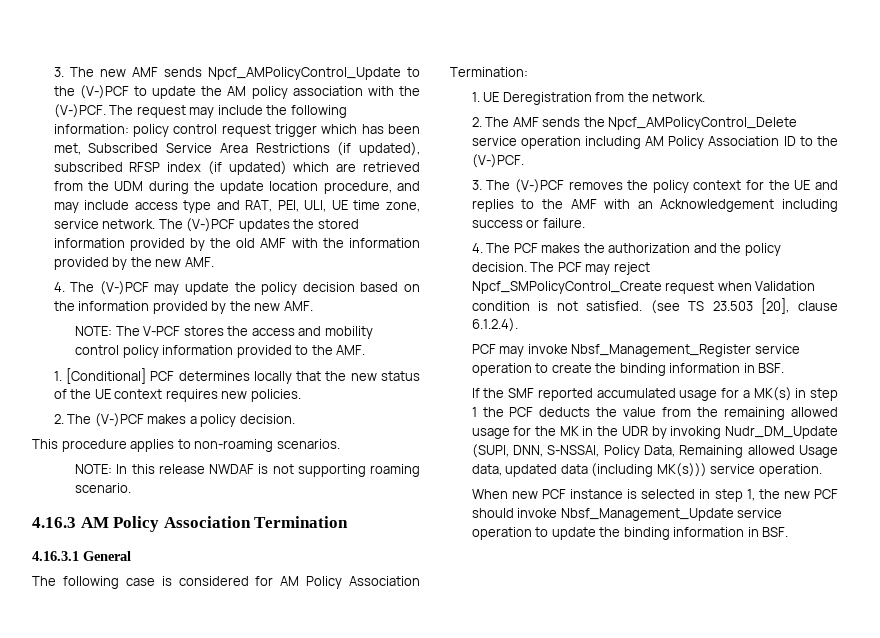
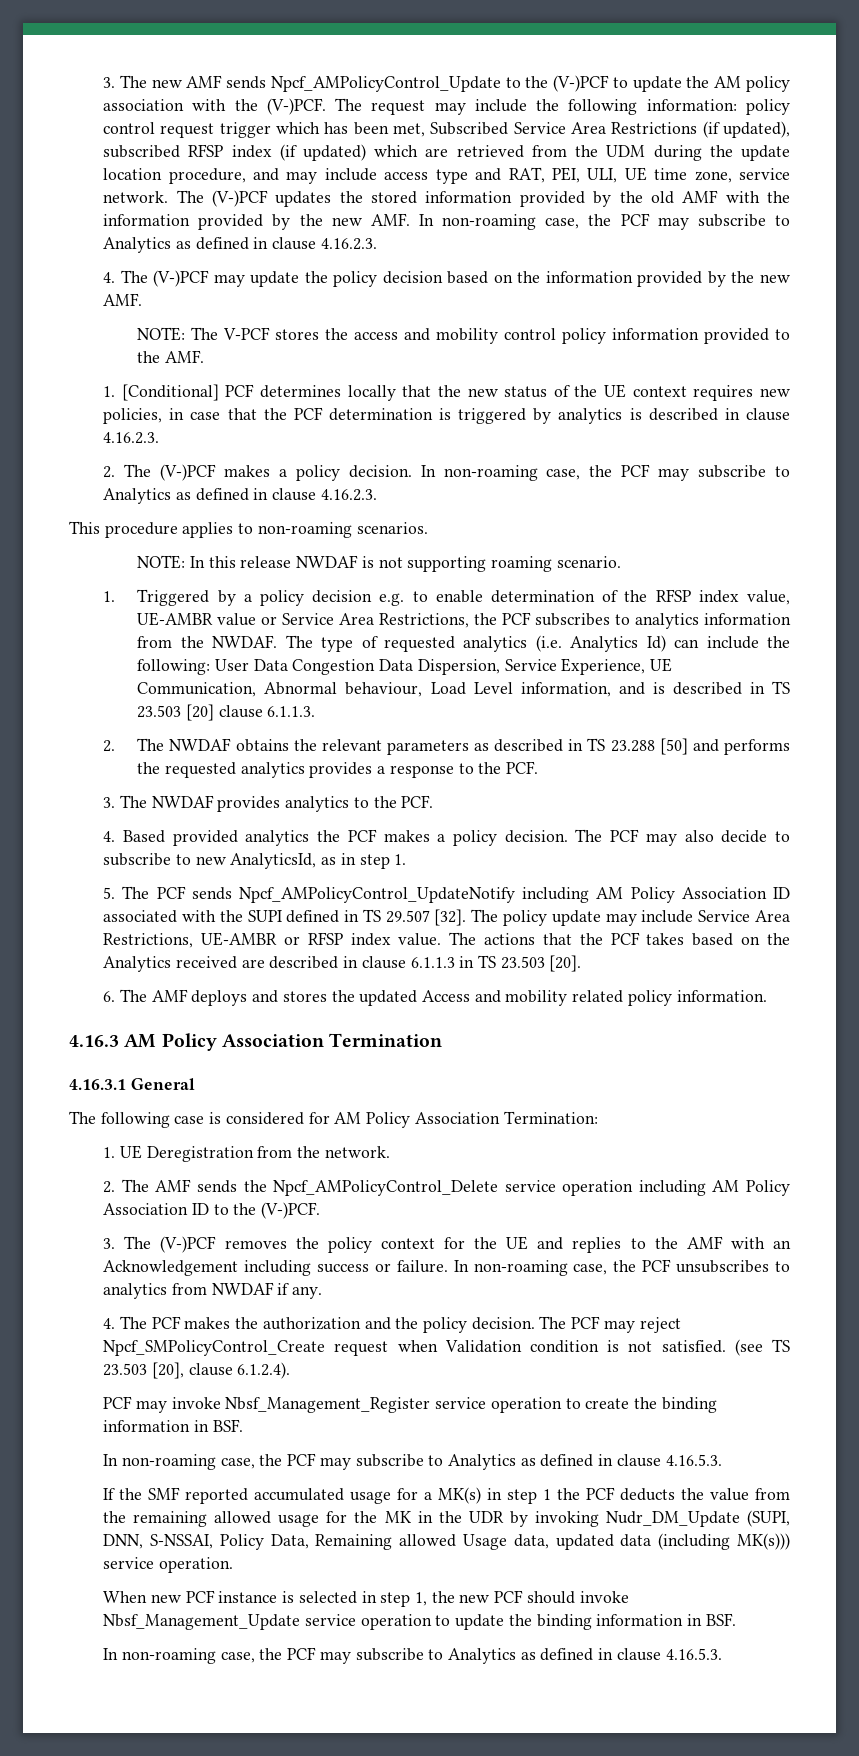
(214, 262) none -> [419,213,790,230] [103,237,377,253] In non-roaming case, the PCF may subscribe to Analytics as defined in clause 4.16.2.3.
[250,389,301,402] policies. -> [103,407,790,424] [103,432,160,444] policies, in case that the PCF determination is triggered by analytics is described in clause 4.16.2.3.
(295, 419) none -> [420,464,791,481] [103,488,377,504] In non-roaming case, the PCF may subscribe to Analytics as defined in clause 4.16.2.3.
(132, 488) none -> [103,589,791,606] [137,612,791,629] [137,635,790,652] [137,658,673,675] [137,681,790,697] [137,704,316,721] [103,738,790,755] [137,761,539,778] [103,795,434,812] [103,829,790,846] [103,853,407,869] [103,886,791,903] [103,909,790,926] [103,932,791,948] [103,955,582,972] [103,989,767,1006] // 1. Triggered by a policy decision e.g. to enable determination of the RFSP index value, UE-AMBR value or Service Area Restrictions, the PCF subscribes to analytics information from the NWDAF. The type of requested analytics (i.e. Analytics Id) can include the following: User Data Congestion Data Dispersion, Service Experience, UE Communication, Abnormal behaviour, Load Level information, and is described in TS 23.503 [20] clause 6.1.1.3. // 2. The NWDAF obtains the relevant parameters as described in TS 23.288 [50] and performs the requested analytics provides a response to the PCF. // 3. The NWDAF provides analytics to the PCF. // 4. Based provided analytics the PCF makes a policy decision. The PCF may also decide to subscribe to new AnalyticsId, as in step 1. // 5. The PCF sends Npcf_AMPolicyControl_UpdateNotify including AM Policy Association ID associated with the SUPI defined in TS 29.507 [32]. The policy update may include Service Area Restrictions, UE-AMBR or RFSP index value. The actions that the PCF takes based on the Analytics received are described in clause 6.1.1.3 in TS 23.503 [20]. // 6. The AMF deploys and stores the updated Access and mobility related policy information.
(585, 223) none -> [453,1259,791,1276] [103,1282,323,1299] In non-roaming case, the PCF unsubscribes to analytics from NWDAF if any.
(785, 368) none -> [103,1453,722,1470] // In non-roaming case, the PCF may subscribe to Analytics as defined in clause 4.16.5.3.
(789, 532) none -> [103,1647,722,1664] // In non-roaming case, the PCF may subscribe to Analytics as defined in clause 4.16.5.3.

